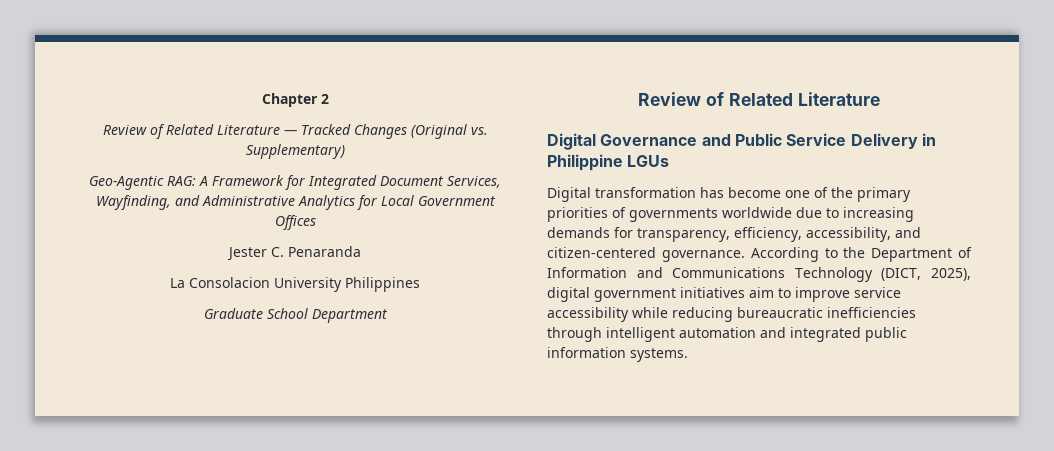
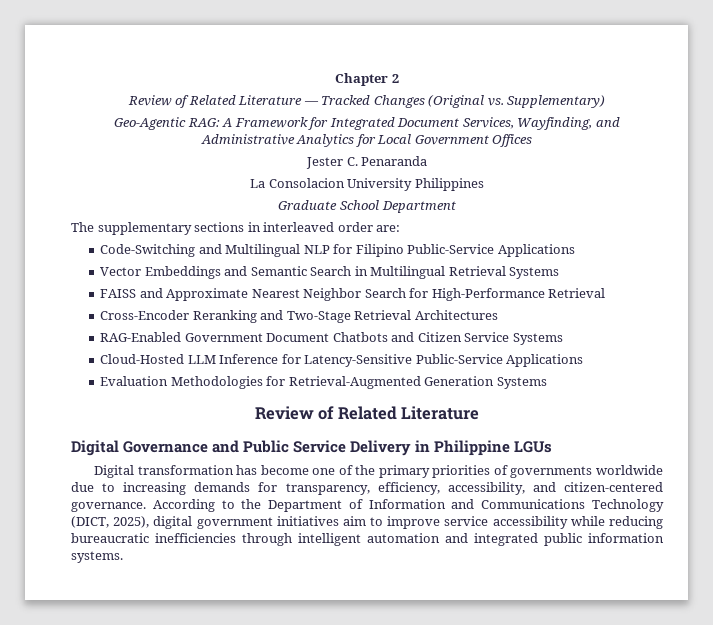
(388, 316) none -> [71,222,401,235] [100,244,575,257] [100,266,560,279] [100,288,606,301] [100,310,498,323] [100,332,563,345] [100,354,584,367] [100,376,547,389] // The supplementary sections in interleaved order are: // Code-Switching and Multilingual NLP for Filipino Public-Service Applications // Vector Embeddings and Semantic Search in Multilingual Retrieval Systems // FAISS and Approximate Nearest Neighbor Search for High-Performance Retrieval // Cross-Encoder Reranking and Two-Stage Retrieval Architectures // RAG-Enabled Government Document Chatbots and Citizen Service Systems // Cloud-Hosted LLM Inference for Latency-Sensitive Public-Service Applications // Evaluation Methodologies for Retrieval-Augmented Generation Systems

